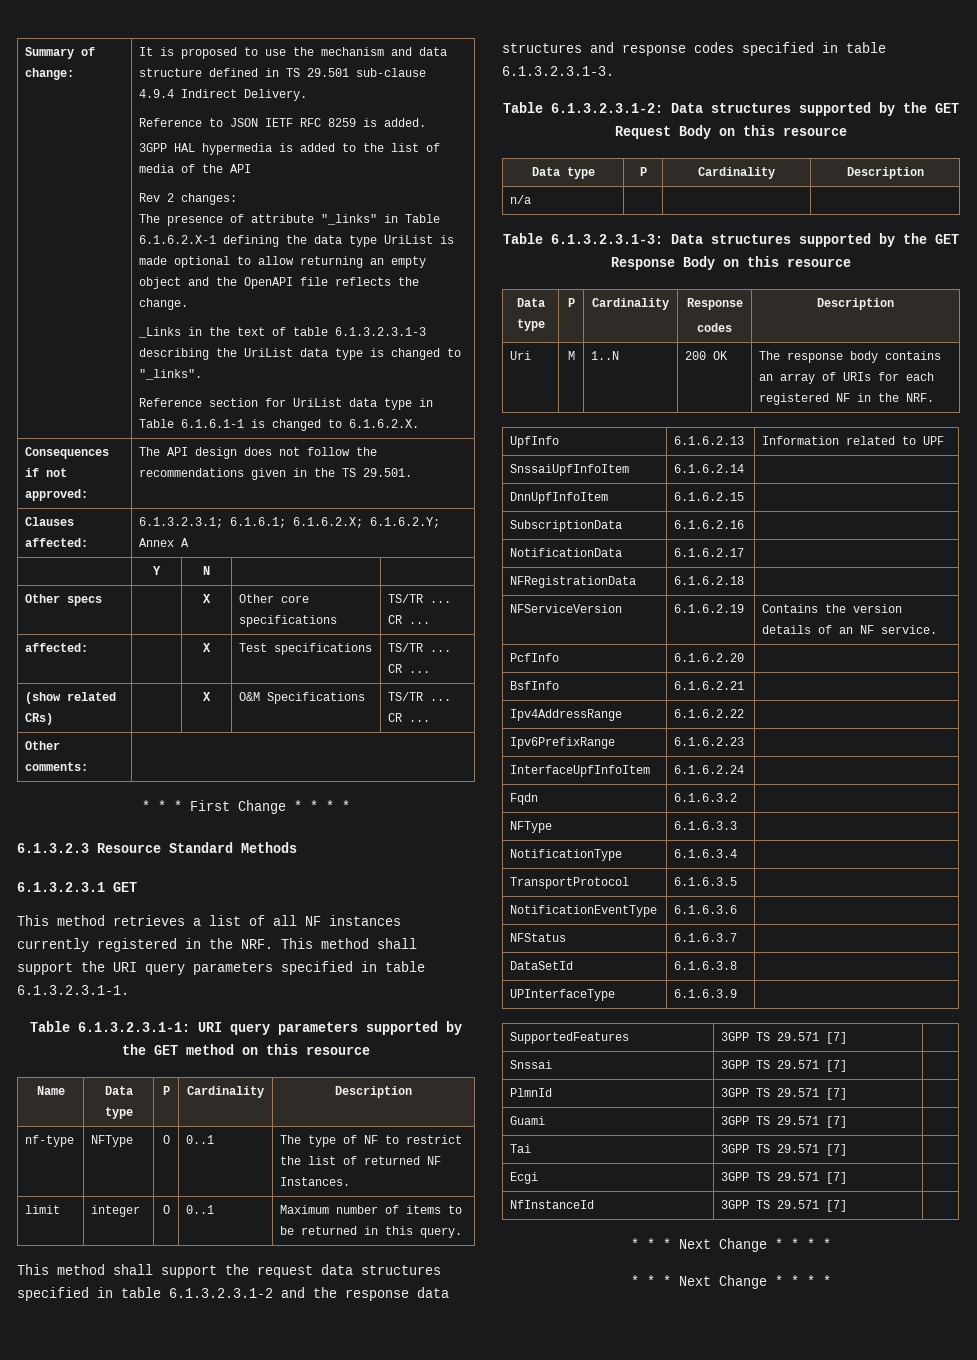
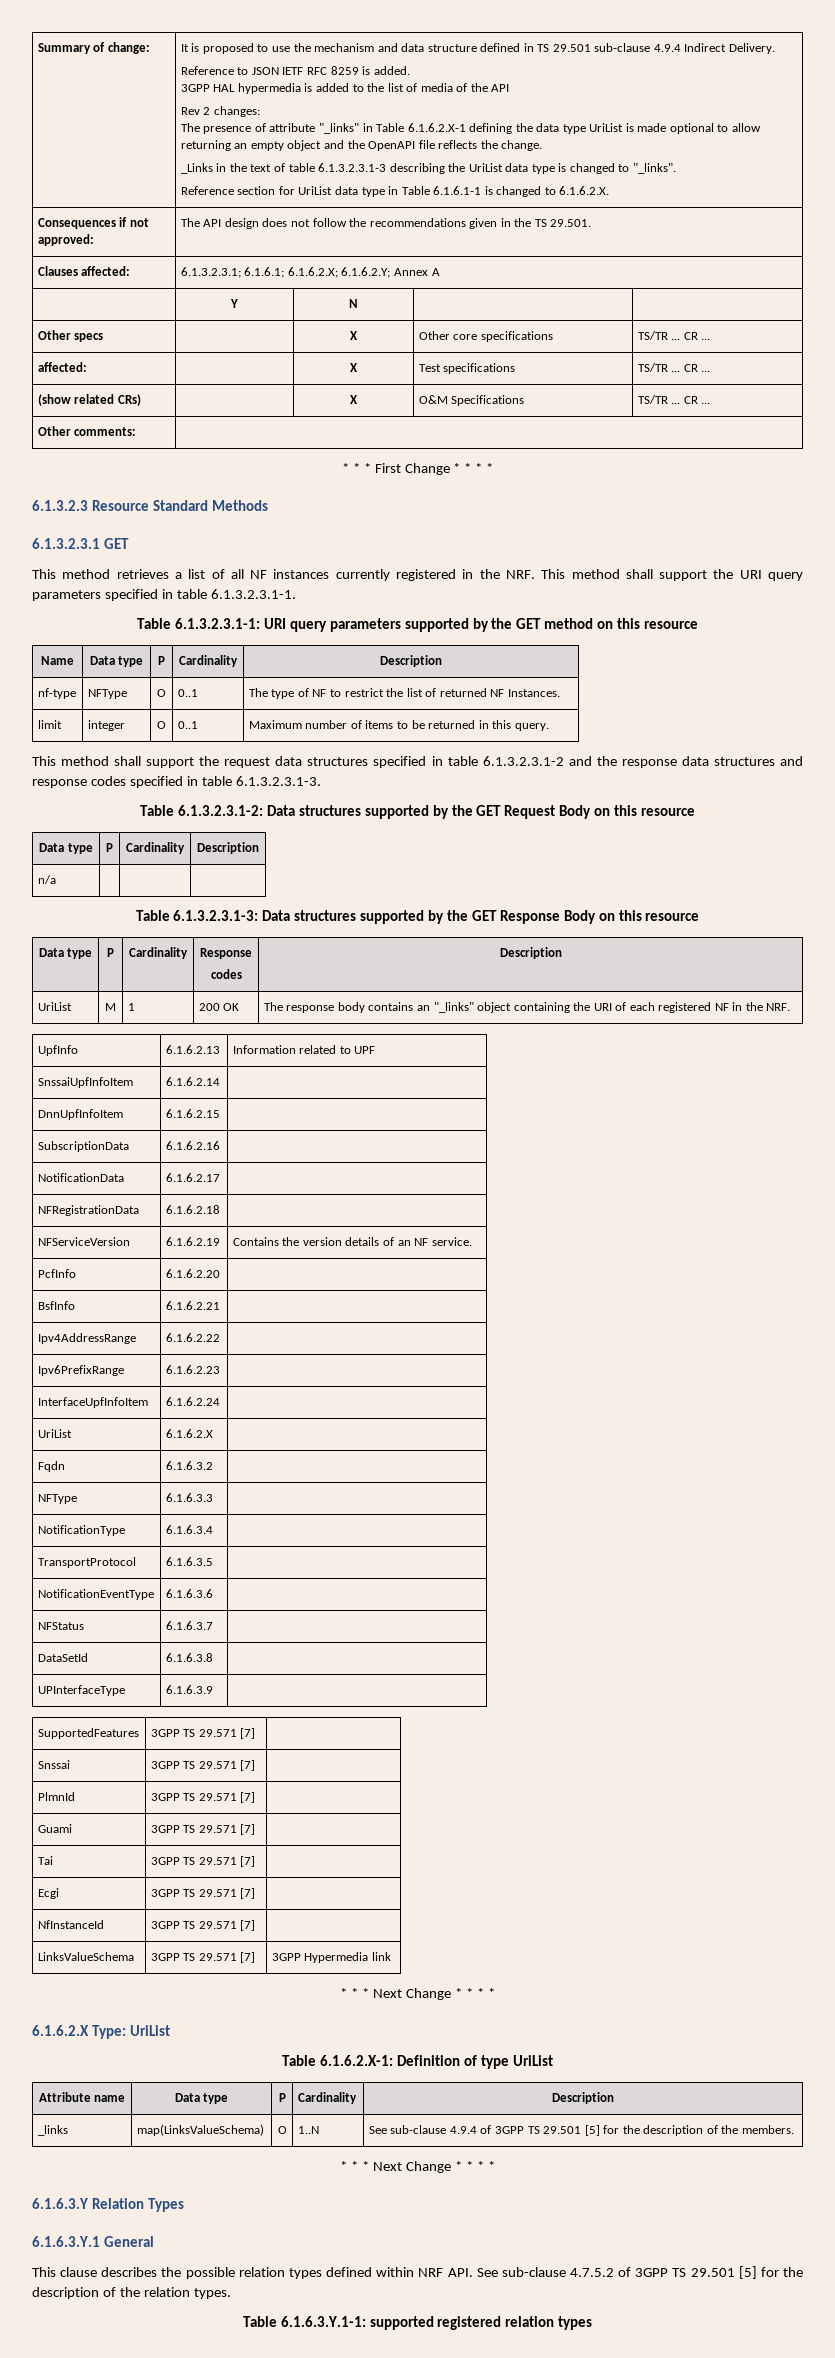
[510,351,532,360] Uri -> [37,1002,72,1011] UriList
[591,351,620,360] 1..N -> [127,1003,135,1011] 1
[780,372,900,384] array of URIs for -> [433,1002,627,1013] "_links" object containing the URI of
(745, 769) none -> [37,1429,72,1438] [165,1429,213,1438] // UriList | 6.1.6.2.X |
[631,1238,831,1252] [631,1275,831,1289] // * * * Next Change * * * * // * * * Next Change * * * * -> [37,1952,134,1961] [150,1952,256,1963] [271,1952,391,1963] [340,1988,495,2000] [32,2025,170,2039] [282,2055,553,2069] [38,2092,126,2102] [174,2093,229,2104] [278,2093,286,2102] [297,2092,357,2104] [552,2092,614,2104] [37,2125,68,2136] [136,2124,264,2136] [277,2126,287,2134] [297,2126,319,2134] [368,2125,794,2136] [340,2161,495,2173] [32,2198,184,2212] [32,2236,154,2247] [32,2266,803,2279] [32,2287,231,2299] [242,2316,593,2330] // LinksValueSchema | 3GPP TS 29.571 [7] | 3GPP Hypermedia link // * * * Next Change * * * * // 6.1.6.2.X Type: UriList // Table 6.1.6.2.X-1: Definition of type UriList // Attribute name | Data type | P | Cardinality | Description // _links | map(LinksValueSchema) | O | 1..N | See sub-clause 4.9.4 of 3GPP TS 29.501 [5] for the description of the members. // * * * Next Change * * * * // 6.1.6.3.Y Relation Types // 6.1.6.3.Y.1 General // This clause describes the possible relation types defined within NRF API. See sub-clause 4.7.5.2 of 3GPP TS 29.501 [5] for the description of the relation types. // Table 6.1.6.3.Y.1-1: supported registered relation types

